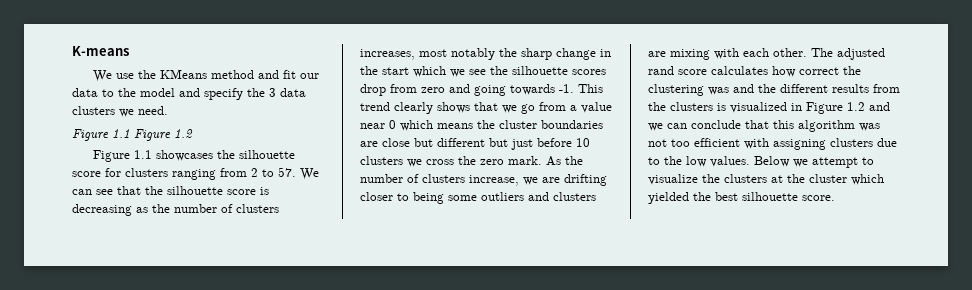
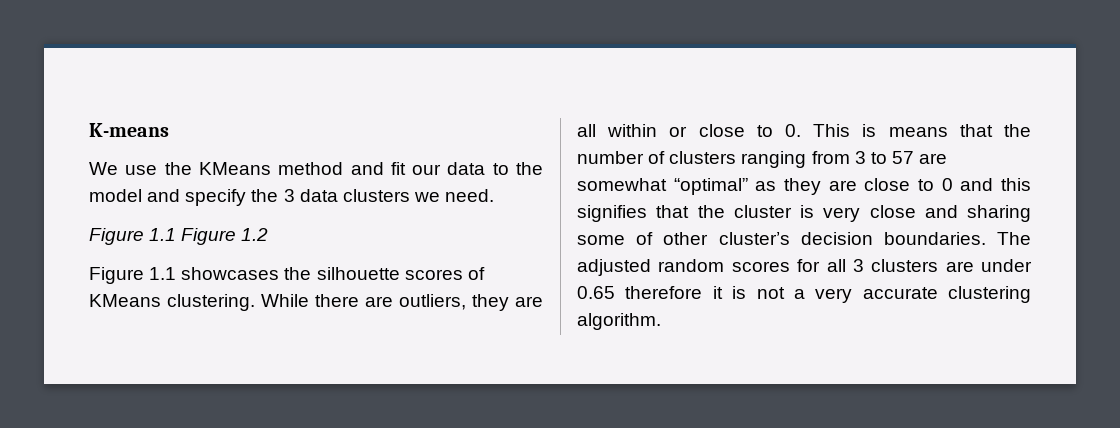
[72,167,319,180] [72,186,269,195] [72,204,279,216] [360,48,611,60] [360,66,606,77] [360,84,603,96] [360,102,612,114] [360,120,603,131] [360,138,590,150] [360,156,583,167] [360,174,607,186] [360,192,596,204] [648,48,885,60] [648,66,861,77] [648,84,900,96] [648,102,890,114] [648,120,880,132] [648,138,897,150] [648,156,874,168] [648,174,884,185] [648,192,835,204] score for clusters ranging from 2 to 57. We can see that the silhouette score is decreasing as the number of clusters increases, most notably the sharp change in the start which we see the silhouette scores drop from zero and going towards -1. This trend clearly shows that we go from a value near 0 which means the cluster boundaries are close but different but just before 10 clusters we cross the zero mark. As the number of clusters increase, we are drifting closer to being some outliers and clusters are mixing with each other. The adjusted rand score calculates how correct the clustering was and the different results from the clusters is visualized in Figure 1.2 and we can conclude that this algorithm was not too efficient with assigning clusters due to the low values. Below we attempt to visualize the clusters at the cluster which yielded the best silhouette score. -> [404,267,485,280] [89,294,543,311] [577,124,1031,137] [577,151,948,168] [577,178,1031,195] [577,205,1031,222] [577,232,1031,245] [577,259,1032,276] [577,286,1031,303] [577,313,661,330] scores of KMeans clustering. While there are outliers, they are all within or close to 0. This is means that the number of clusters ranging from 3 to 57 are somewhat “optimal” as they are close to 0 and this signifies that the cluster is very close and sharing some of other cluster’s decision boundaries. The adjusted random scores for all 3 clusters are under 0.65 therefore it is not a very accurate clustering algorithm.

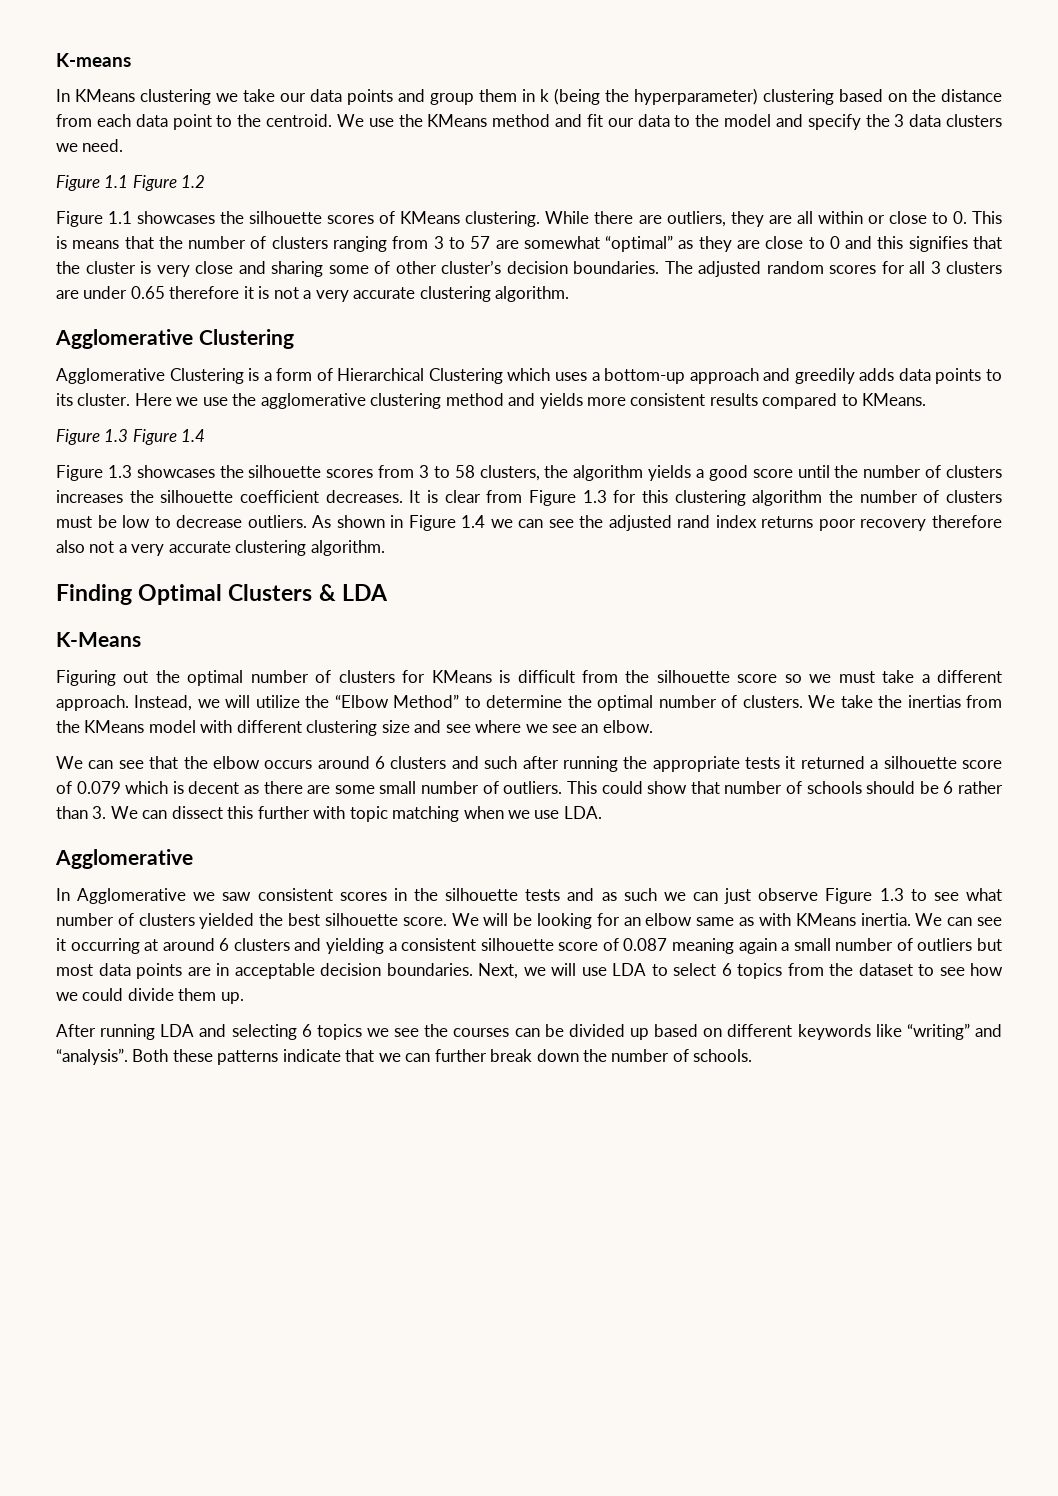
(169, 130) none -> [56,88,1002,105] [56,114,332,130] In KMeans clustering we take our data points and group them in k (being the hyperparameter) clustering based on the distance from each data point to the centroid.
(661, 321) none -> [55,329,294,349] [56,368,1002,384] [56,393,927,409] [56,429,206,445] [56,465,1003,481] [56,490,1002,506] [56,515,1002,531] [56,540,385,556] [56,584,388,605] [56,632,141,647] [56,670,1003,686] [56,694,1003,711] [56,720,653,736] [56,756,1003,772] [56,781,1003,794] [56,806,602,822] [55,849,193,869] [56,888,1002,904] [56,913,1003,929] [56,938,1002,954] [56,963,1003,979] [56,988,244,1004] [56,1023,1002,1040] [56,1048,753,1065] // Agglomerative Clustering // Agglomerative Clustering is a form of Hierarchical Clustering which uses a bottom-up approach and greedily adds data points to its cluster. Here we use the agglomerative clustering method and yields more consistent results compared to KMeans. // Figure 1.3 Figure 1.4 // Figure 1.3 showcases the silhouette scores from 3 to 58 clusters, the algorithm yields a good score until the number of clusters increases the silhouette coefficient decreases. It is clear from Figure 1.3 for this clustering algorithm the number of clusters must be low to decrease outliers. As shown in Figure 1.4 we can see the adjusted rand index returns poor recovery therefore also not a very accurate clustering algorithm. // Finding Optimal Clusters & LDA // K-Means // Figuring out the optimal number of clusters for KMeans is difficult from the silhouette score so we must take a different approach. Instead, we will utilize the “Elbow Method” to determine the optimal number of clusters. We take the inertias from the KMeans model with different clustering size and see where we see an elbow. // We can see that the elbow occurs around 6 clusters and such after running the appropriate tests it returned a silhouette score of 0.079 which is decent as there are some small number of outliers. This could show that number of schools should be 6 rather than 3. We can dissect this further with topic matching when we use LDA. // Agglomerative // In Agglomerative we saw consistent scores in the silhouette tests and as such we can just observe Figure 1.3 to see what number of clusters yielded the best silhouette score. We will be looking for an elbow same as with KMeans inertia. We can see it occurring at around 6 clusters and yielding a consistent silhouette score of 0.087 meaning again a small number of outliers but most data points are in acceptable decision boundaries. Next, we will use LDA to select 6 topics from the dataset to see how we could divide them up. // After running LDA and selecting 6 topics we see the courses can be divided up based on different keywords like “writing” and “analysis”. Both these patterns indicate that we can further break down the number of schools.

